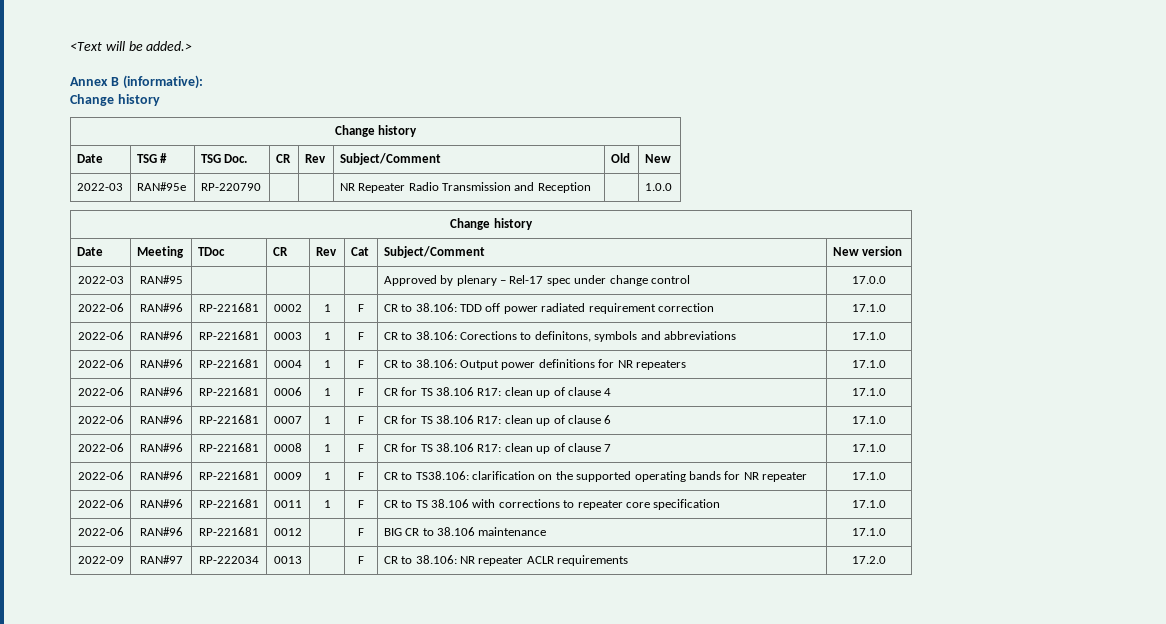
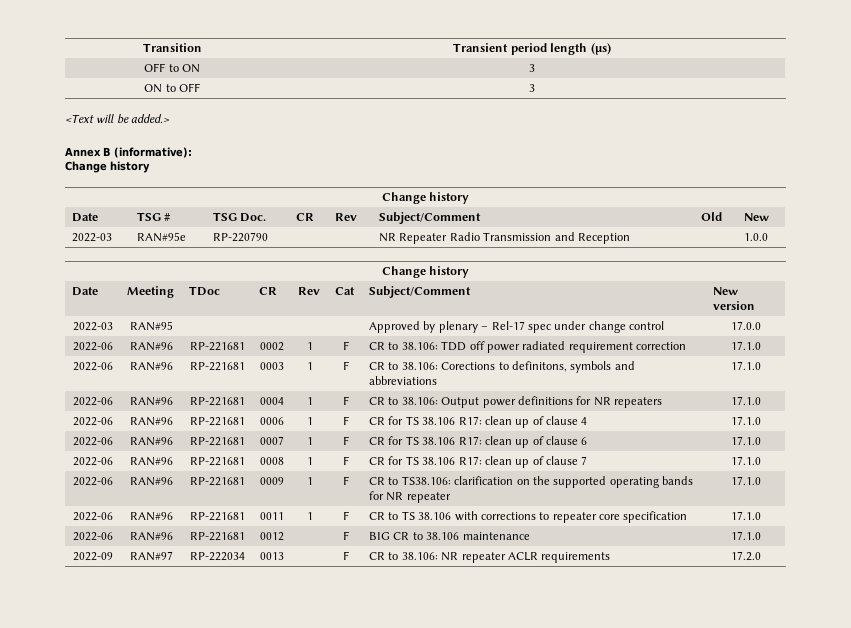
(70, 46) none -> [142,43,202,52] [453,43,611,55] [144,63,200,73] [529,64,535,72] [144,83,200,93] [529,84,535,92] Transition | Transient period length (µs) // OFF to ON | 3 // ON to OFF | 3 //

